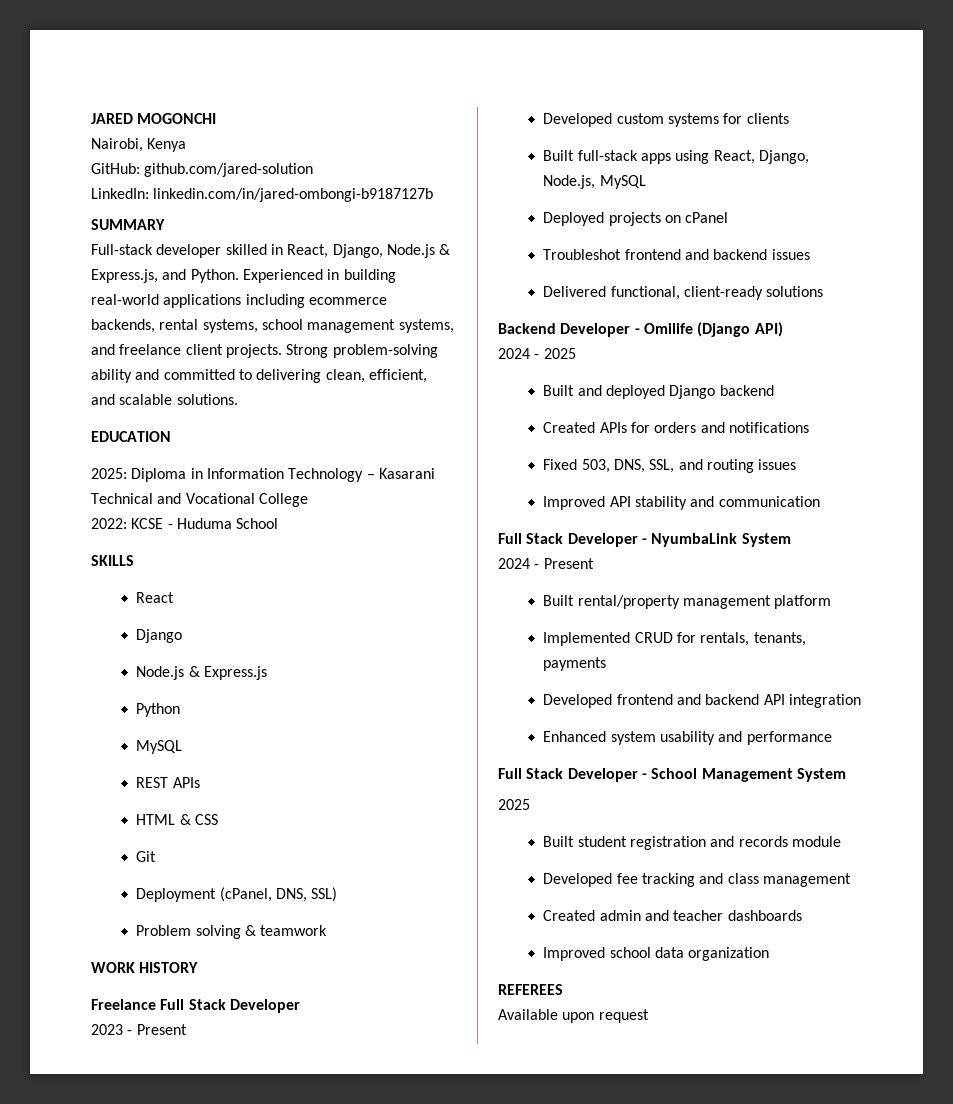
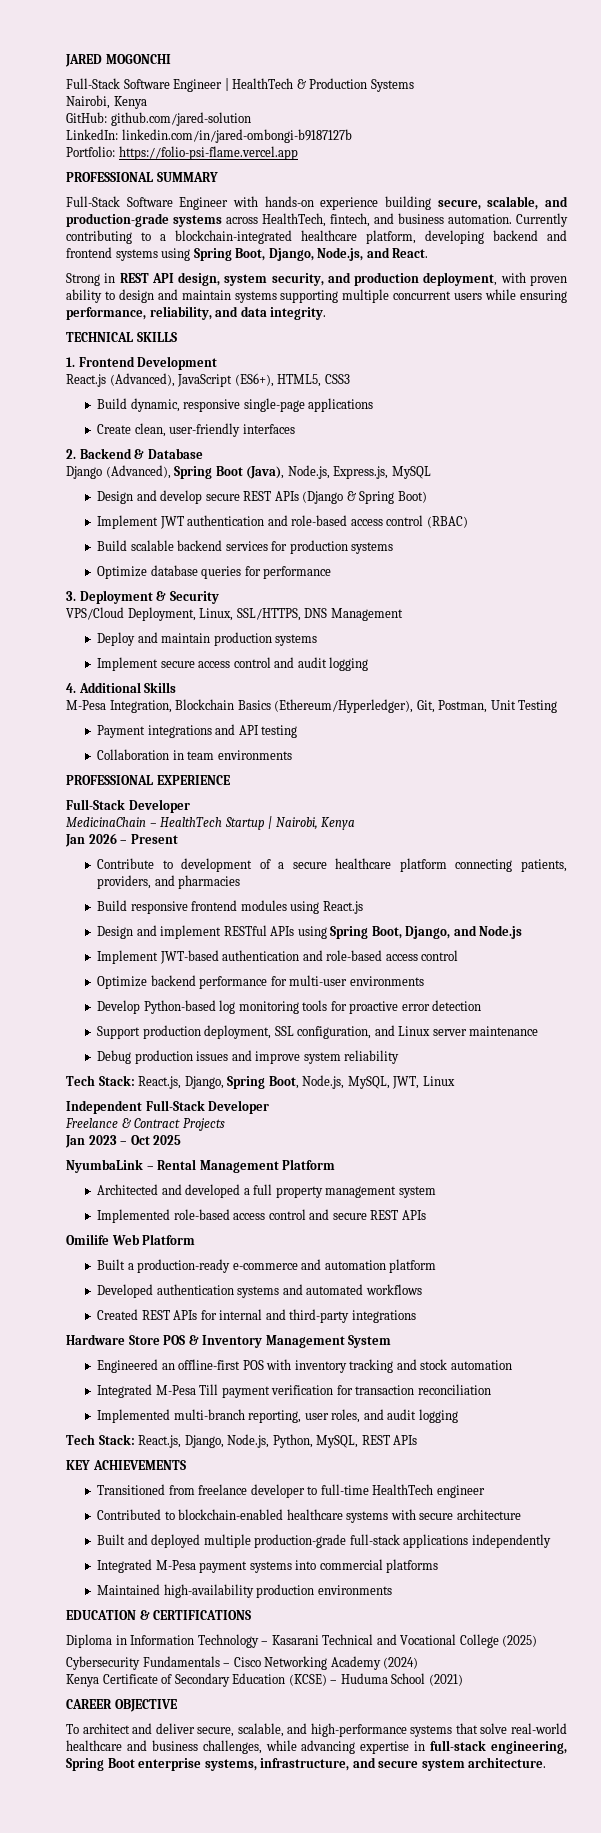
(217, 118) none -> [66,78,414,92] // Full-Stack Software Engineer | HealthTech & Production Systems
[91,219,165,230] [91,244,451,258] [91,269,396,283] [91,294,387,308] [91,319,454,333] [91,344,438,358] [91,369,427,383] [91,394,238,405] SUMMARY // Full-stack developer skilled in React, Django, Node.js & Express.js, and Python. Experienced in building real-world applications including ecommerce backends, rental systems, school management systems, and freelance client projects. Strong problem-solving ability and committed to delivering clean, efficient, and scalable solutions. -> [66,146,298,160] [66,172,218,182] [66,196,568,210] [66,213,568,227] [66,230,567,244] [66,247,429,261] [66,272,567,286] [66,289,568,303] [66,306,327,320] [66,332,177,342] [66,356,218,370] [66,373,350,387] [97,398,374,412] [97,423,295,437] [66,448,203,459] [66,465,431,479] [97,490,427,504] [97,515,468,529] [97,540,394,554] [97,565,332,579] [66,590,219,604] [66,607,403,621] [97,632,318,646] [97,657,369,671] [66,682,177,693] [66,699,558,713] [97,724,298,738] [97,749,292,760] [66,775,230,785] [66,799,190,813] [66,816,356,830] [65,833,178,847] [97,858,567,872] [97,875,241,889] [97,900,363,914] [97,925,523,939] [97,950,459,964] [97,975,424,989] [97,1000,482,1014] [97,1025,539,1039] [97,1050,400,1064] [66,1075,455,1089] [66,1100,270,1114] [65,1118,225,1131] [65,1135,182,1148] [66,1159,336,1173] [97,1184,436,1198] [97,1209,426,1223] [66,1234,196,1245] [97,1259,437,1273] [97,1284,422,1298] [97,1309,416,1323] [66,1334,392,1348] [97,1359,512,1373] [97,1384,491,1398] [97,1409,458,1423] [66,1434,418,1448] [66,1460,186,1470] [97,1484,485,1498] [97,1509,521,1523] [97,1534,551,1548] [97,1559,439,1573] [97,1584,392,1598] Portfolio: https://folio-psi-flame.vercel.app // PROFESSIONAL SUMMARY // Full-Stack Software Engineer with hands-on experience building secure, scalable, and production-grade systems across HealthTech, fintech, and business automation. Currently contributing to a blockchain-integrated healthcare platform, developing backend and frontend systems using Spring Boot, Django, Node.js, and React. // Strong in REST API design, system security, and production deployment, with proven ability to design and maintain systems supporting multiple concurrent users while ensuring performance, reliability, and data integrity. // TECHNICAL SKILLS // 1. Frontend Development // React.js (Advanced), JavaScript (ES6+), HTML5, CSS3 // Build dynamic, responsive single-page applications // Create clean, user-friendly interfaces // 2. Backend & Database // Django (Advanced), Spring Boot (Java), Node.js, Express.js, MySQL // Design and develop secure REST APIs (Django & Spring Boot) // Implement JWT authentication and role-based access control (RBAC) // Build scalable backend services for production systems // Optimize database queries for performance // 3. Deployment & Security // VPS/Cloud Deployment, Linux, SSL/HTTPS, DNS Management // Deploy and maintain production systems // Implement secure access control and audit logging // 4. Additional Skills // M-Pesa Integration, Blockchain Basics (Ethereum/Hyperledger), Git, Postman, Unit Testing // Payment integrations and API testing // Collaboration in team environments // PROFESSIONAL EXPERIENCE // Full-Stack Developer // MedicinaChain – HealthTech Startup | Nairobi, Kenya // Jan 2026 – Present // Contribute to development of a secure healthcare platform connecting patients, providers, and pharmacies // Build responsive frontend modules using React.js // Design and implement RESTful APIs using Spring Boot, Django, and Node.js // Implement JWT-based authentication and role-based access control // Optimize backend performance for multi-user environments // Develop Python-based log monitoring tools for proactive error detection // Support production deployment, SSL configuration, and Linux server maintenance // Debug production issues and improve system reliability // Tech Stack: React.js, Django, Spring Boot, Node.js, MySQL, JWT, Linux // Independent Full-Stack Developer // Freelance & Contract Projects // Jan 2023 – Oct 2025 // NyumbaLink – Rental Management Platform // Architected and developed a full property management system // Implemented role-based access control and secure REST APIs // Omilife Web Platform // Built a production-ready e-commerce and automation platform // Developed authentication systems and automated workflows // Created REST APIs for internal and third-party integrations // Hardware Store POS & Inventory Management System // Engineered an offline-first POS with inventory tracking and stock automation // Integrated M-Pesa Till payment verification for transaction reconciliation // Implemented multi-branch reporting, user roles, and audit logging // Tech Stack: React.js, Django, Node.js, Python, MySQL, REST APIs // KEY ACHIEVEMENTS // Transitioned from freelance developer to full-time HealthTech engineer // Contributed to blockchain-enabled healthcare systems with secure architecture // Built and deployed multiple production-grade full-stack applications independently // Integrated M-Pesa payment systems into commercial platforms // Maintained high-availability production environments
[91,468,127,479] // 2025: -> [139,1610,252,1620] & CERTIFICATIONS //
[91,518,279,529] [91,555,134,566] [136,592,175,603] [136,629,183,643] [136,666,267,680] [136,703,181,717] [136,740,183,754] [136,777,200,788] [136,814,218,825] [136,851,157,862] [136,887,338,902] [136,925,328,939] [91,962,199,973] [91,999,300,1013] [91,1024,187,1035] [543,113,789,127] [543,150,809,164] [543,175,646,189] [543,212,729,226] [543,249,810,260] [543,286,824,300] [498,322,783,337] [498,348,576,359] [543,385,774,399] [543,422,809,433] [543,459,797,473] [543,496,820,510] [498,533,791,547] [498,558,594,569] [543,595,832,609] [543,632,806,646] [543,657,607,671] [543,694,861,708] [543,731,832,745] [498,768,846,782] [498,799,530,810] [543,836,841,850] [543,873,851,887] [543,910,802,921] [543,947,770,961] [498,984,563,995] [498,1009,649,1023] // 2022: KCSE - Huduma School // SKILLS // React // Django // Node.js & Express.js // Python // MySQL // REST APIs // HTML & CSS // Git // Deployment (cPanel, DNS, SSL) // Problem solving & teamwork // WORK HISTORY // Freelance Full Stack Developer // 2023 - Present // Developed custom systems for clients // Built full-stack apps using React, Django, Node.js, MySQL // Deployed projects on cPanel // Troubleshot frontend and backend issues // Delivered functional, client-ready solutions // Backend Developer - Omilife (Django API) // 2024 - 2025 // Built and deployed Django backend // Created APIs for orders and notifications // Fixed 503, DNS, SSL, and routing issues // Improved API stability and communication // Full Stack Developer - NyumbaLink System // 2024 - Present // Built rental/property management platform // Implemented CRUD for rentals, tenants, payments // Developed frontend and backend API integration // Enhanced system usability and performance // Full Stack Developer - School Management System // 2025 // Built student registration and records module // Developed fee tracking and class management // Created admin and teacher dashboards // Improved school data organization // REFEREES // Available upon request -> [502,1635,538,1647] [66,1656,419,1670] [66,1673,463,1687] [66,1699,177,1712] [66,1723,567,1737] [66,1740,568,1754] [66,1757,547,1771] (2025) // Cybersecurity Fundamentals – Cisco Networking Academy (2024) // Kenya Certificate of Secondary Education (KCSE) – Huduma School (2021) // CAREER OBJECTIVE // To architect and deliver secure, scalable, and high-performance systems that solve real-world healthcare and business challenges, while advancing expertise in full-stack engineering, Spring Boot enterprise systems, infrastructure, and secure system architecture.

